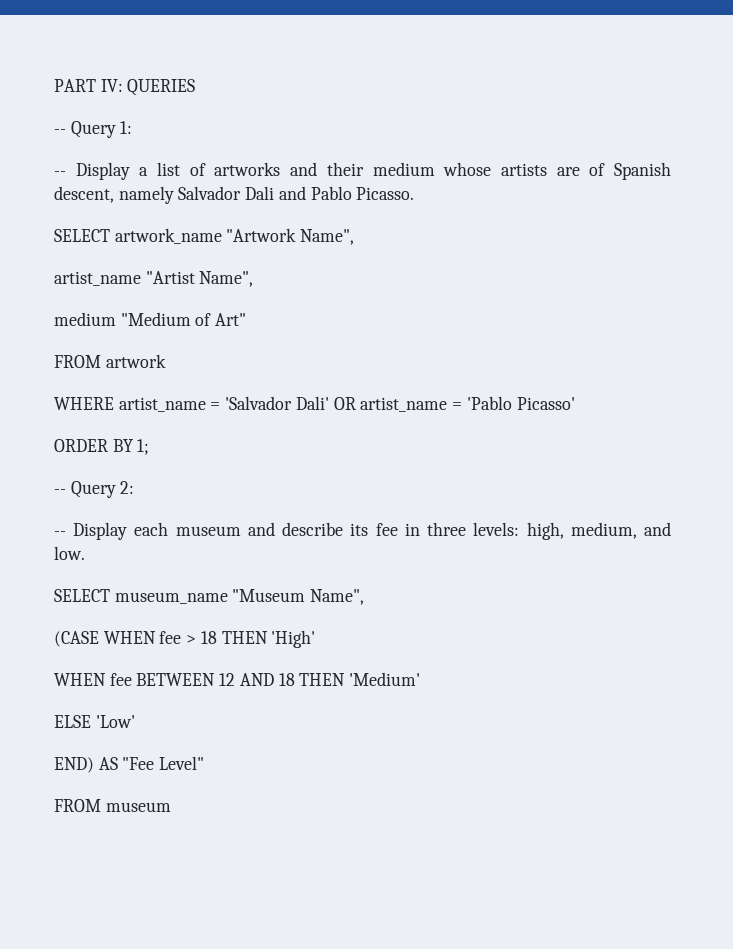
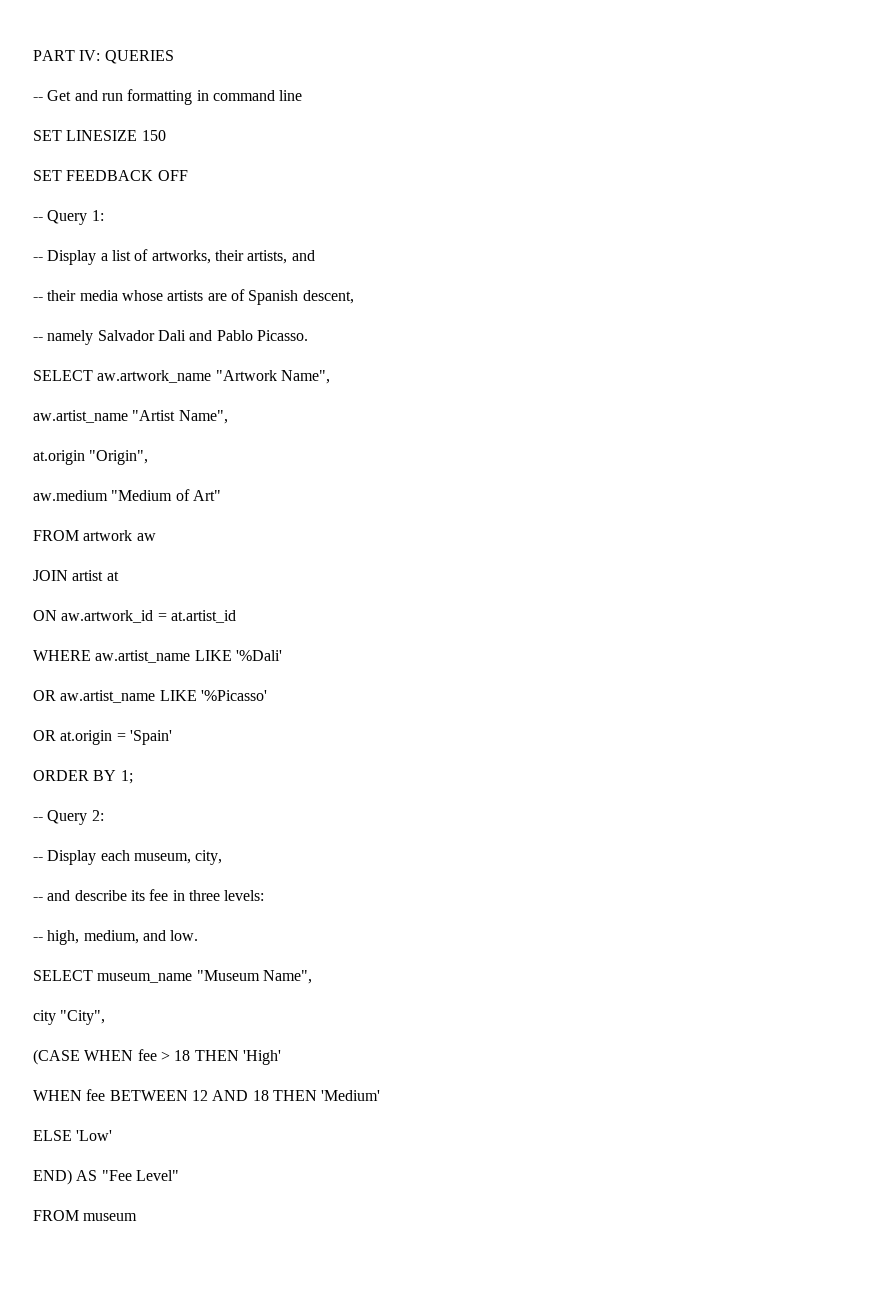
(196, 87) none -> [33,89,303,105] [33,130,166,141] [33,170,188,181] // -- Get and run formatting in command line // SET LINESIZE 150 // SET FEEDBACK OFF
[214,162,435,176] artworks and their medium -> [151,250,315,264] [33,290,118,301] artworks, their artists, and // -- their media
(114, 194) none -> [33,337,43,341] // --
[114,228,222,244] artwork_name -> [97,370,212,383] aw.artwork_name
[54,271,141,286] artist_name -> [33,410,128,423] aw.artist_name
[54,312,116,326] medium -> [33,450,149,465] [33,490,108,501] at.origin "Origin", // aw.medium
[54,396,575,412] // WHERE artist_name = 'Salvador Dali' OR artist_name = 'Pablo Picasso' -> [136,533,156,541] [33,570,119,581] [33,610,236,623] [33,650,282,663] [33,690,267,703] [33,730,172,745] aw // JOIN artist at // ON aw.artwork_id = at.artist_id // WHERE aw.artist_name LIKE '%Dali' // OR aw.artist_name LIKE '%Picasso' // OR at.origin = 'Spain'
[175,526,241,536] museum -> [133,850,223,865] [33,897,43,901] museum, city, // --
(520, 529) none -> [33,937,43,941] // --
(365, 597) none -> [33,1010,106,1025] // city "City",

